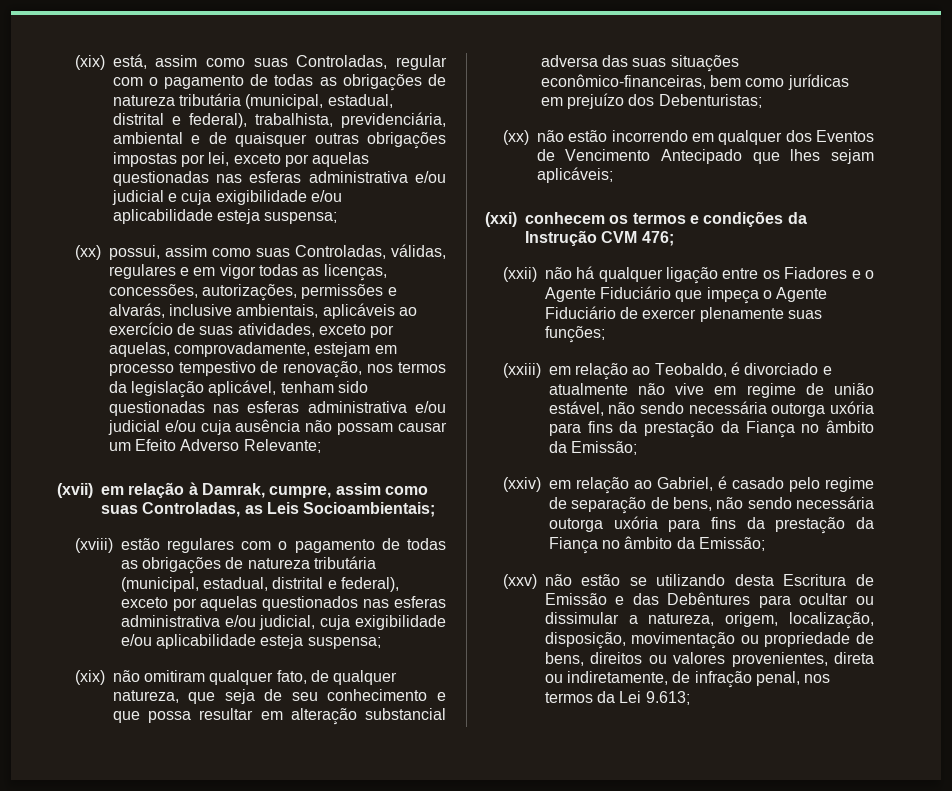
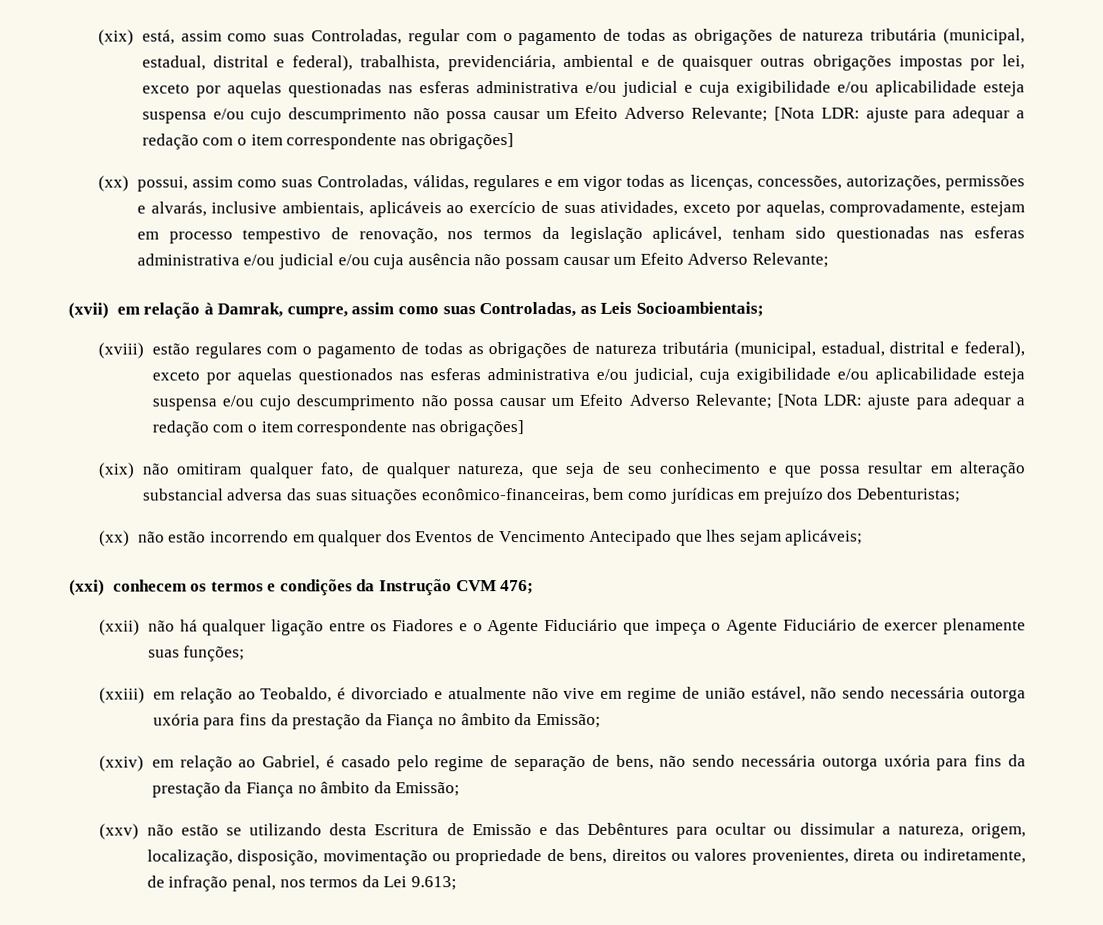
[264,212,338,224] suspensa; -> [141,106,1026,124] [141,133,515,150] suspensa e/ou cujo descumprimento não possa causar um Efeito Adverso Relevante; [Nota LDR: ajuste para adequar a redação com o item correspondente nas obrigações]
[307,637,381,649] suspensa; -> [151,393,1026,411] [151,420,525,437] suspensa e/ou cujo descumprimento não possa causar um Efeito Adverso Relevante; [Nota LDR: ajuste para adequar a redação com o item correspondente nas obrigações]

